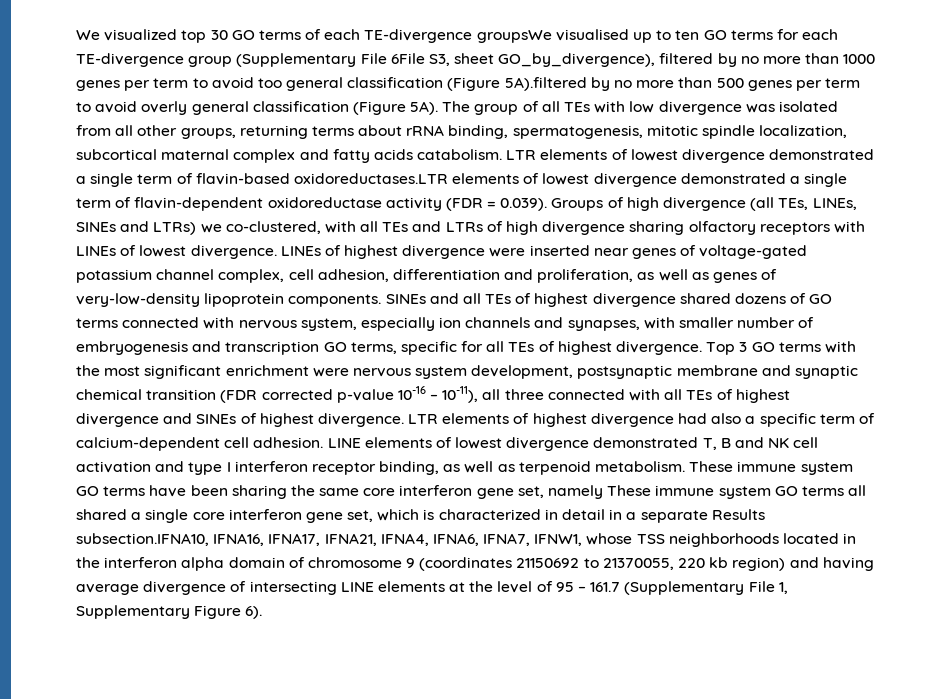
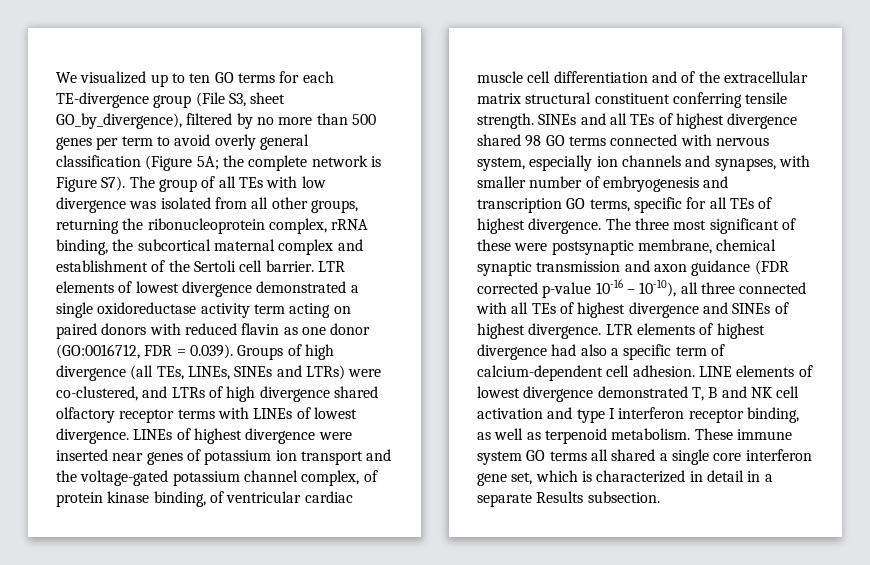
[181,29,629,43] top 30 GO terms of each TE-divergence groupsWe visualised -> (147, 77) none
[236,53,425,67] (Supplementary File 6File -> [195,92,225,107] (File
[843,54,876,64] [76,77,713,91] 1000 genes per term to avoid too general classification (Figure 5A).filtered by no more than -> (348, 119) none
[410,101,439,115] 5A). -> [196,155,381,171] [56,176,126,192] 5A; the complete network is Figure S7).
[311,125,848,139] [76,149,503,163] terms about rRNA binding, spermatogenesis, mitotic spindle localization, subcortical maternal complex and fatty acids catabolism. -> [122,218,369,234] [56,239,363,255] [56,260,314,272] the ribonucleoprotein complex, rRNA binding, the subcortical maternal complex and establishment of the Sertoli cell barrier.
[137,173,848,187] [76,197,483,211] term of flavin-based oxidoreductases.LTR elements of lowest divergence demonstrated a single term of flavin-dependent oxidoreductase activity (FDR -> [97,302,351,318] [56,323,371,339] [56,344,173,359] oxidoreductase activity term acting on paired donors with reduced flavin as one donor (GO:0016712, FDR
[200,221,409,234] we co-clustered, with all TEs -> [348,369,382,377] [56,386,138,401] were co-clustered,
[629,221,830,235] sharing olfactory receptors -> [333,386,378,398] [56,407,215,423] shared olfactory receptor terms
[699,245,808,259] [76,269,778,283] [76,293,382,307] voltage-gated potassium channel complex, cell adhesion, differentiation and proliferation, as well as genes of very-low-density lipoprotein components. -> [204,449,392,465] [56,470,378,486] [56,491,353,507] [477,71,808,83] [477,92,788,108] [477,113,534,129] potassium ion transport and the voltage-gated potassium channel complex, of protein kinase binding, of ventricular cardiac muscle cell differentiation and of the extracellular matrix structural constituent conferring tensile strength.
[735,293,807,304] dozens of -> [525,135,542,147] 98
[706,341,856,355] [76,365,859,379] [76,389,217,400] Top 3 GO terms with the most significant enrichment were nervous system development, postsynaptic membrane and synaptic chemical transition -> [605,218,796,234] [477,239,777,255] [477,260,751,276] The three most significant of these were postsynaptic membrane, chemical synaptic transmission and axon guidance
[442,386,479,403] 10-11), -> [639,279,677,297] 10-10),
[149,485,844,499] have been sharing the same core interferon gene set, namely These immune system GO terms -> (587, 456) none
[76,533,857,547] [76,557,874,571] [76,581,788,595] [76,605,263,619] subsection.IFNA10, IFNA16, IFNA17, IFNA21, IFNA4, IFNA6, IFNA7, IFNW1, whose TSS neighborhoods located in the interferon alpha domain of chromosome 9 (coordinates 21150692 to 21370055, 220 kb region) and having average divergence of intersecting LINE elements at the level of 95 – 161.7 (Supplementary File 1, Supplementary Figure 6). -> [587,491,660,503] subsection.

